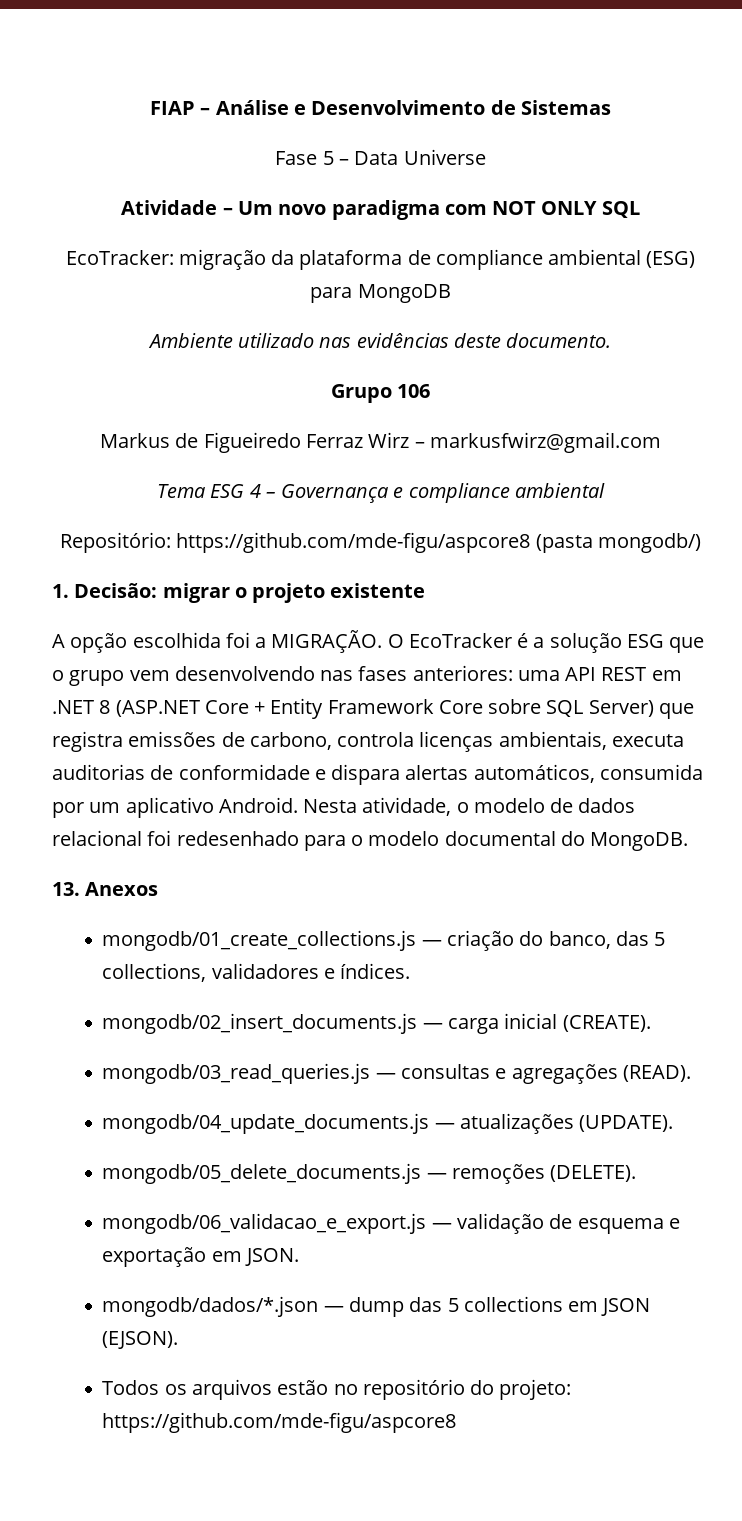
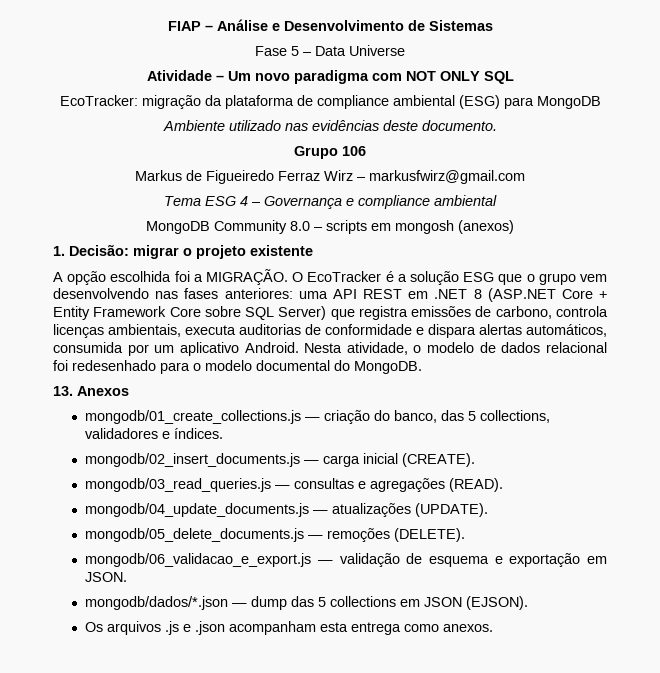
[60,532,701,553] Repositório: https://github.com/mde-figu/aspcore8 (pasta mongodb/) -> [146,220,514,234] MongoDB Community 8.0 – scripts em mongosh (anexos)
[102,1379,572,1400] [102,1412,457,1433] Todos os arquivos estão no repositório do projeto: https://github.com/mde-figu/aspcore8 -> [85,621,494,635] Os arquivos .js e .json acompanham esta entrega como anexos.

